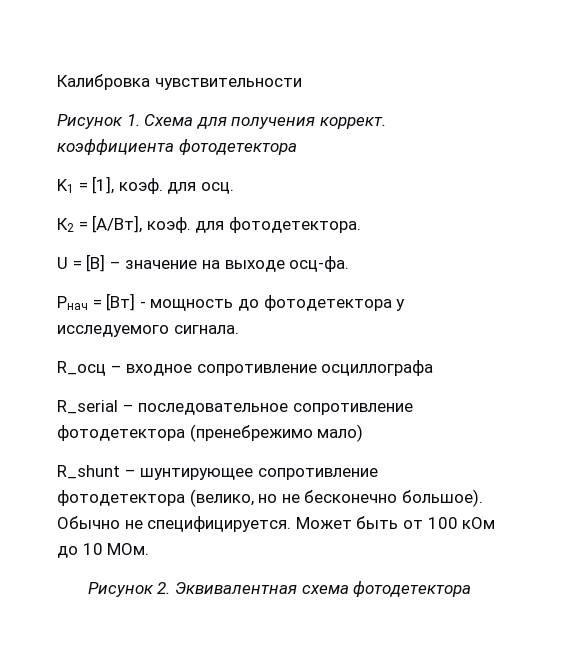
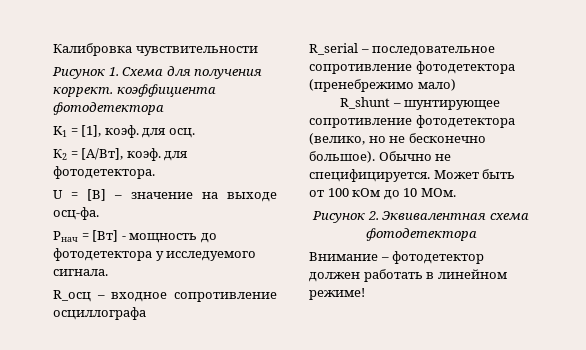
(472, 589) none -> [309,251,485,264] [309,269,507,282] [309,288,365,300] // Внимание – фотодетектор должен работать в линейном режиме!

